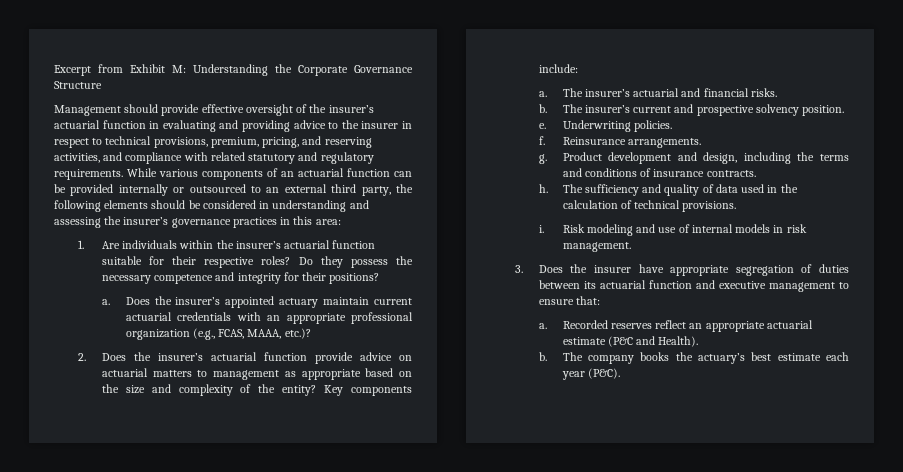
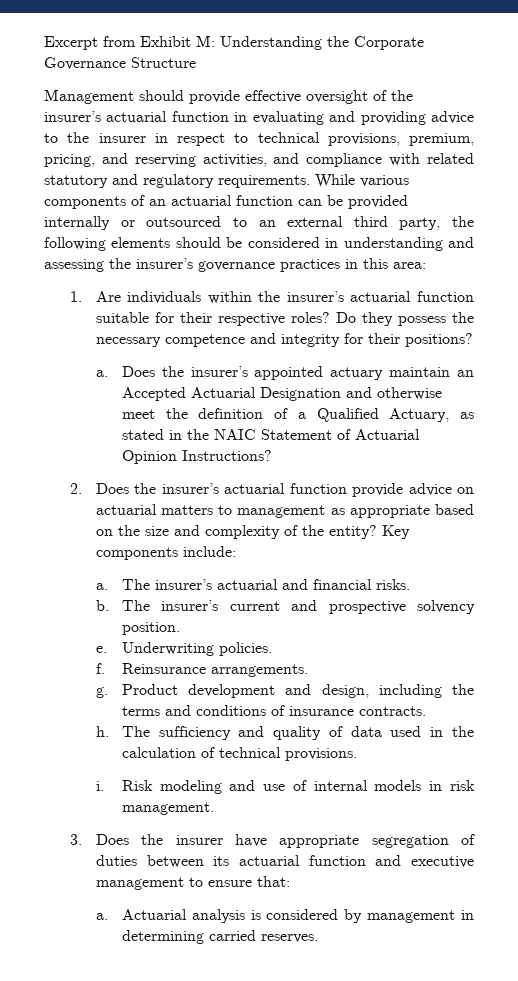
[373,298,412,305] [125,312,413,324] [125,328,311,340] current actuarial credentials with an appropriate professional organization (e.g., FCAS, MAAA, etc.)? -> [457,370,474,377] [121,387,442,401] [121,408,475,422] [121,429,420,440] [121,450,272,464] an Accepted Actuarial Designation and otherwise meet the definition of a Qualified Actuary, as stated in the NAIC Statement of Actuarial Opinion Instructions?
[562,320,813,332] [562,336,699,347] [538,352,849,364] [561,368,620,380] Recorded reserves reflect an appropriate actuarial estimate (P&C and Health). // b. The company books the actuary’s best estimate each year (P&C). -> [121,909,474,923] [121,930,318,944] Actuarial analysis is considered by management in determining carried reserves.

